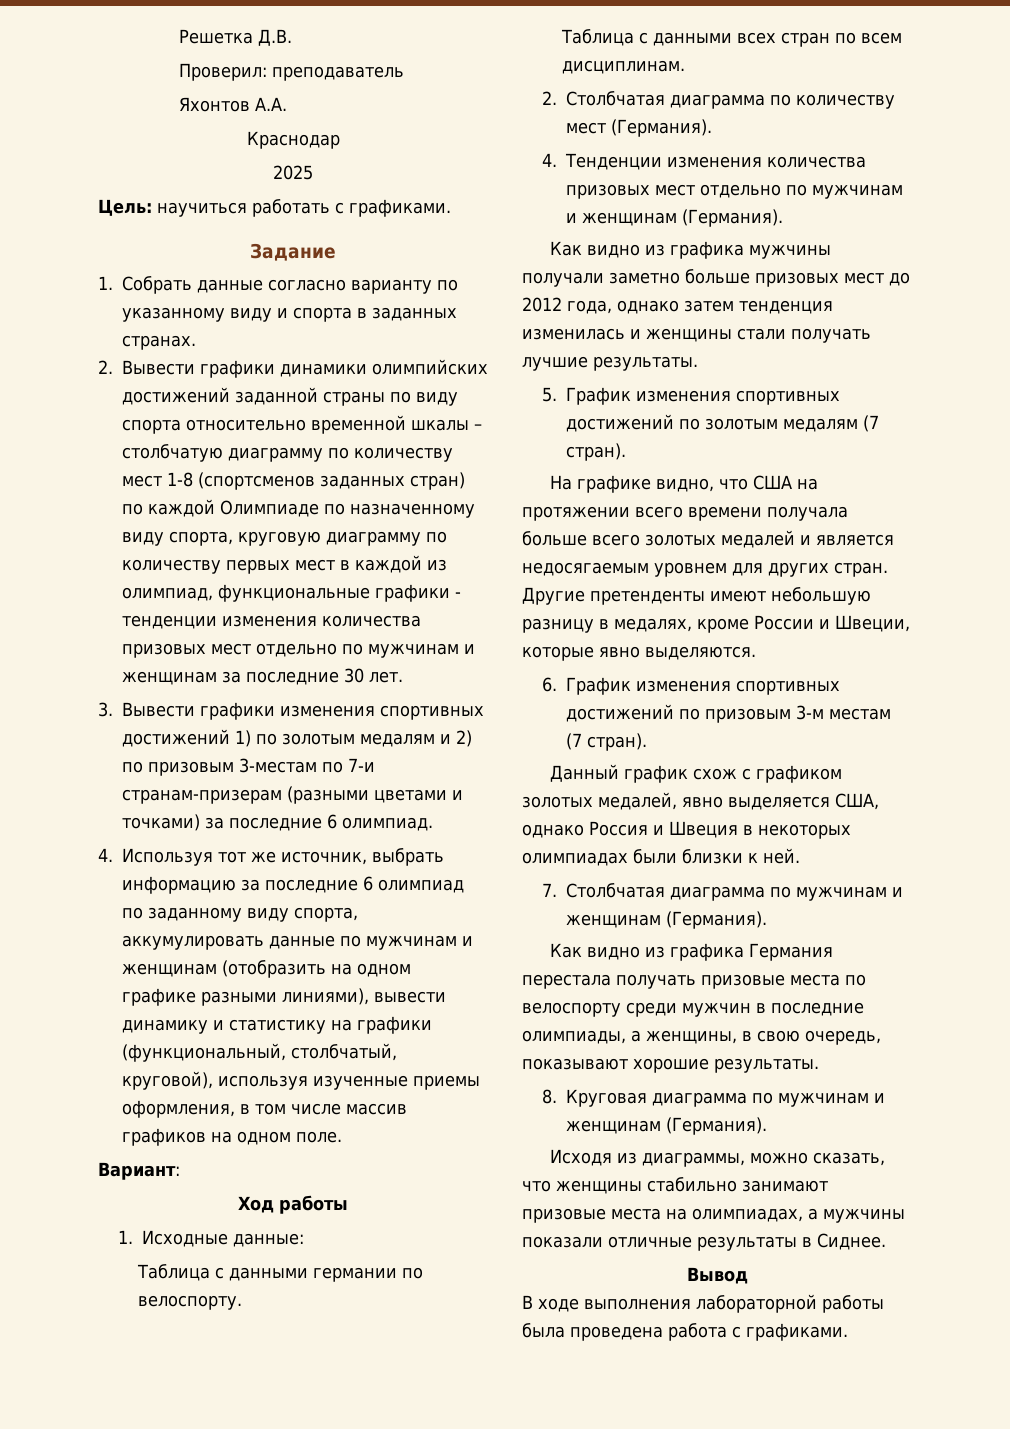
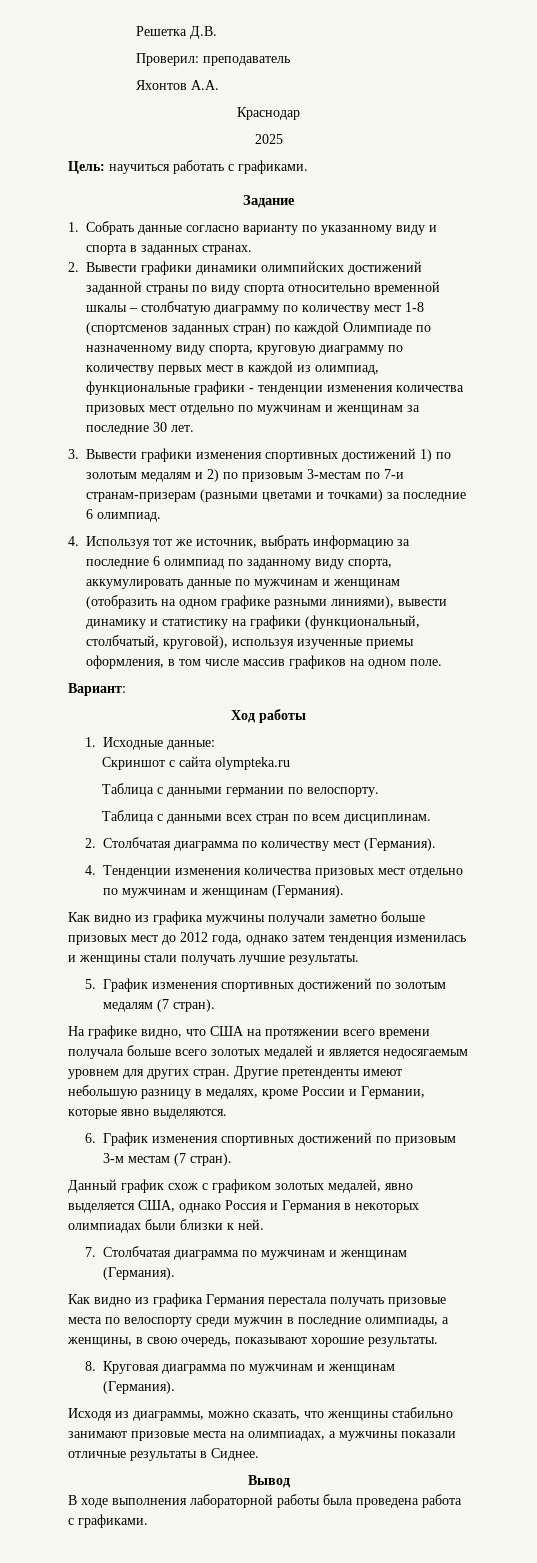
(305, 1240) none -> [101,756,290,770] // Скриншот с сайта olympteka.ru
[835,615,910,632] Швеции, -> [361,1086,425,1099] Германии,
[669,821,738,838] Швеция -> [282,1200,341,1213] Германия

